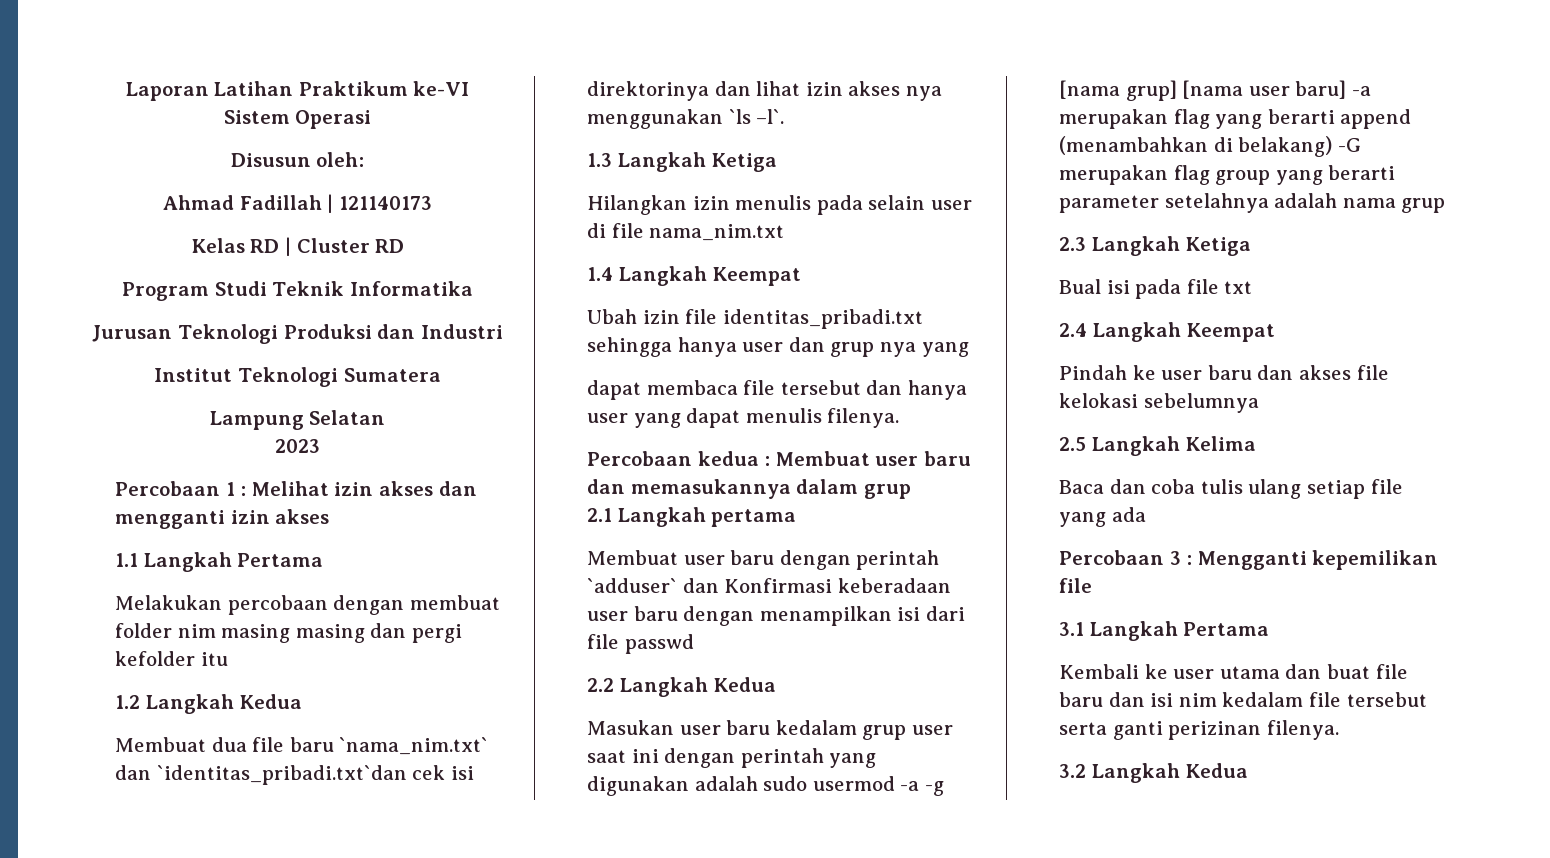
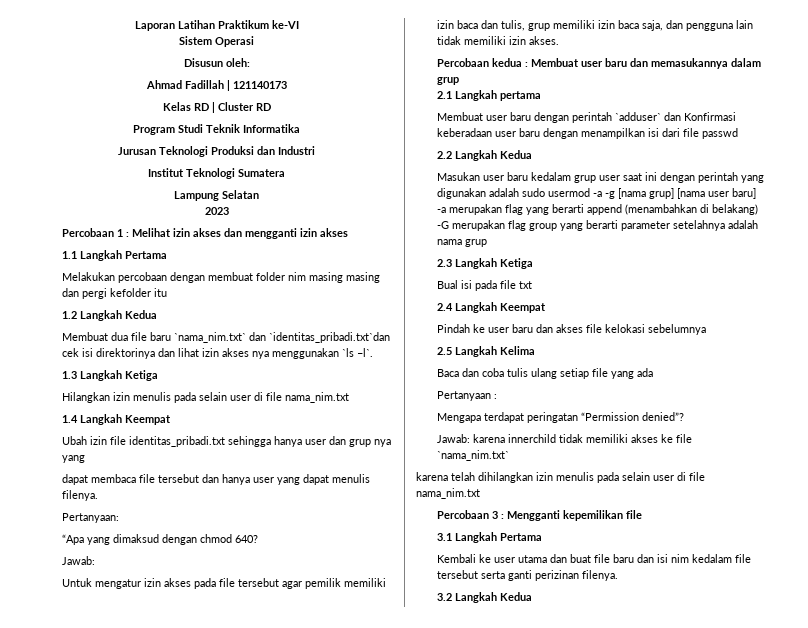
(900, 418) none -> [62,513,120,523] [62,534,259,545] [62,556,96,565] [62,578,387,589] [437,20,754,31] [437,36,560,45] // Pertanyaan: // “Apa yang dimaksud dengan chmod 640? // Jawab: // Untuk mengatur izin akses pada file tersebut agar pemilik memiliki izin baca dan tulis, grup memiliki izin baca saja, dan pengguna lain tidak memiliki izin akses.
(1146, 514) none -> [437,391,498,401] [437,412,685,423] [437,434,693,443] [437,450,510,461] [416,472,705,483] [416,488,480,499] // Pertanyaan : // Mengapa terdapat peringatan “Permission denied”? // Jawab: karena innerchild tidak memiliki akses ke file `nama_nim.txt` // karena telah dihilangkan izin menulis pada selain user di file nama_nim.txt

